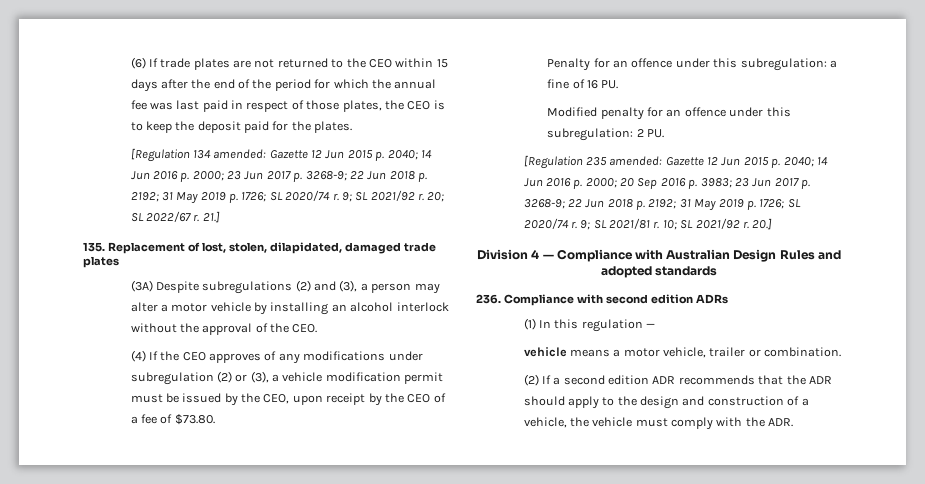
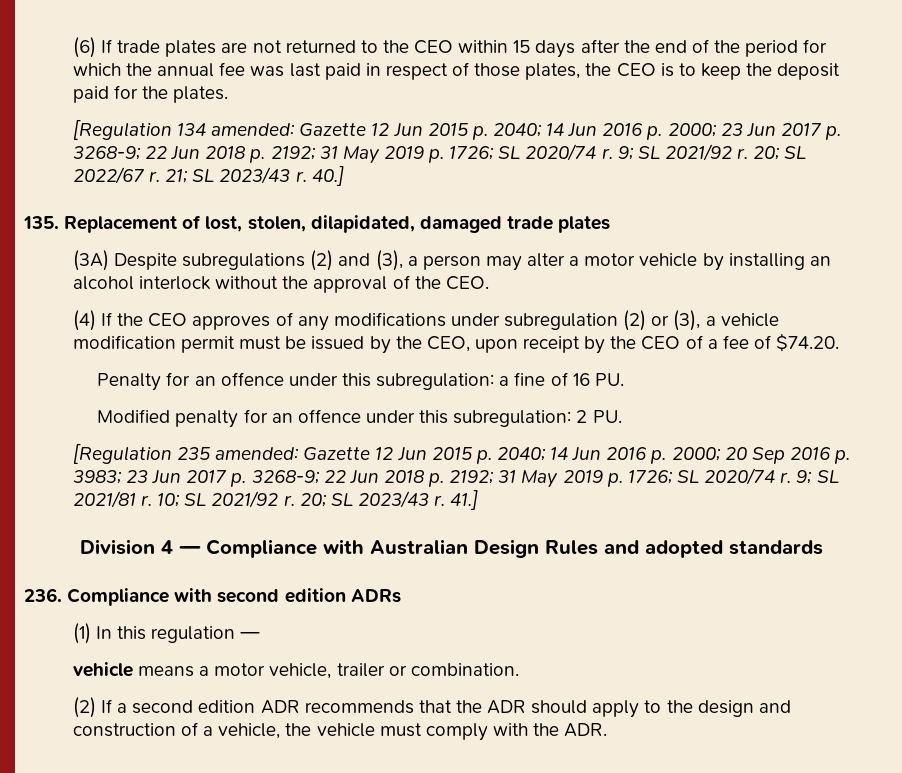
[202,211,220,223] 21.] -> [165,166,344,186] 21; SL 2023/43 r. 40.]
[174,414,215,425] $73.80. -> [776,333,840,352] $74.20.
[752,218,773,230] 20.] -> [299,490,479,510] 20; SL 2023/43 r. 41.]

